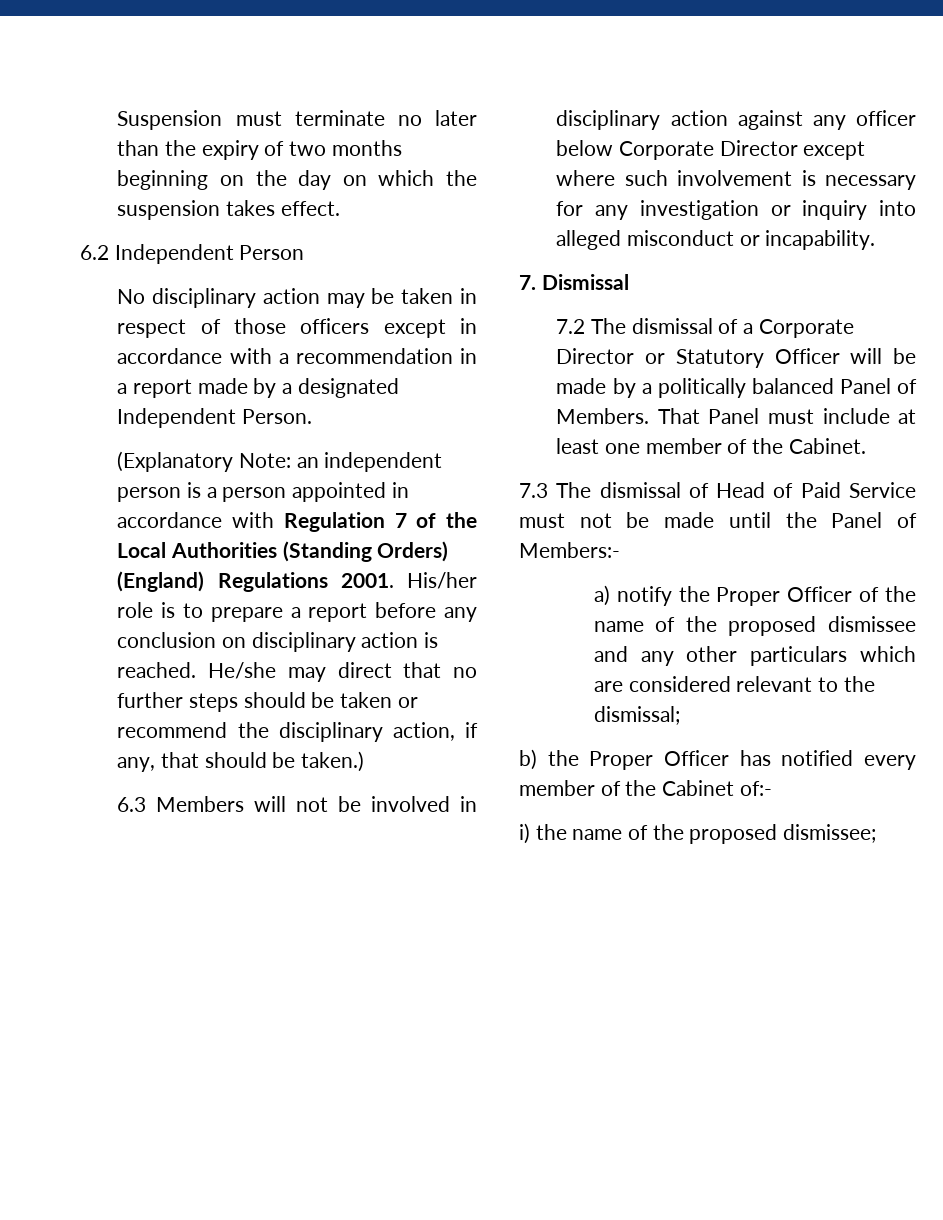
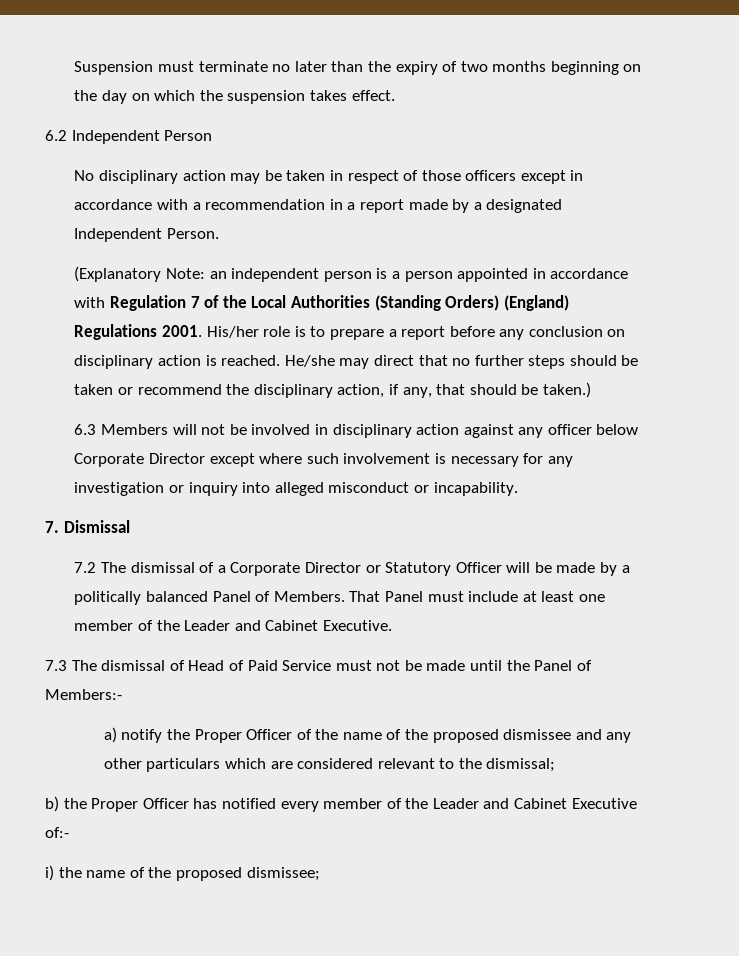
[788,438,866,454] Cabinet. -> [184,620,392,631] Leader and Cabinet Executive.
[662,780,735,796] Cabinet -> [432,798,637,809] Leader and Cabinet Executive

